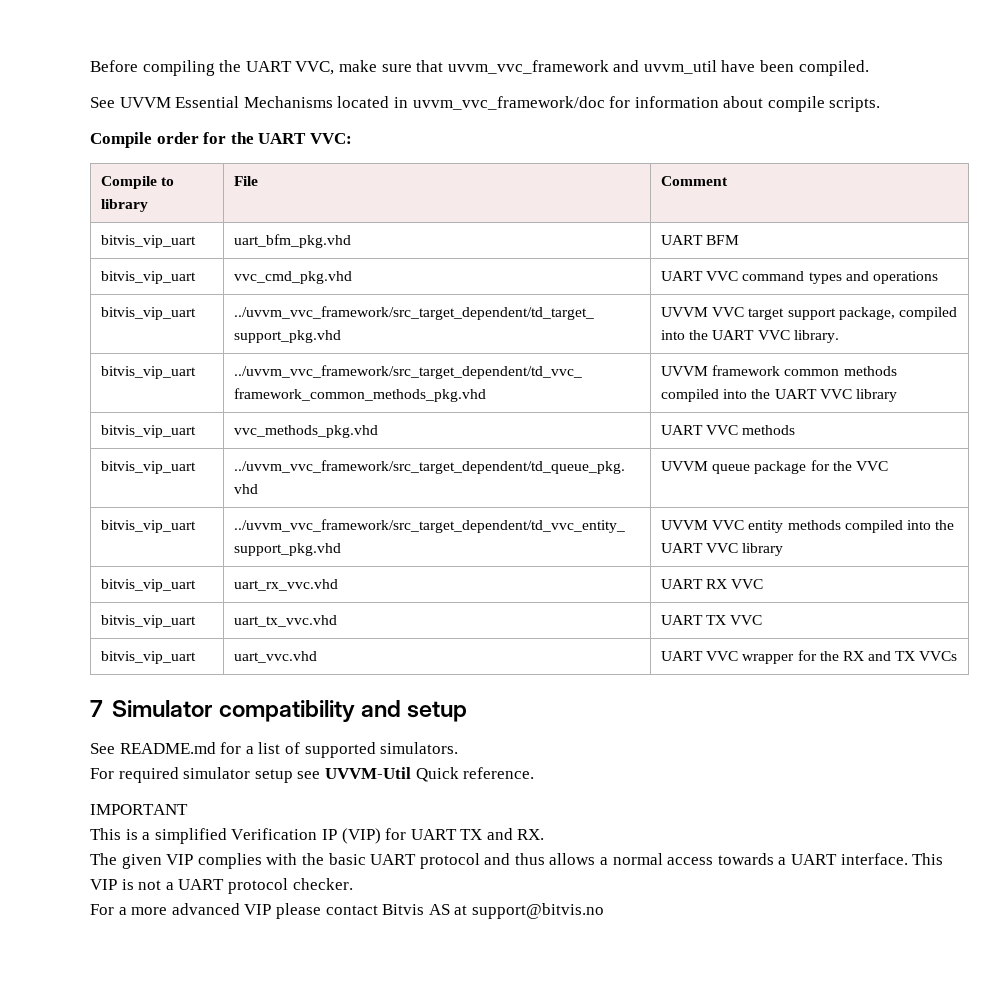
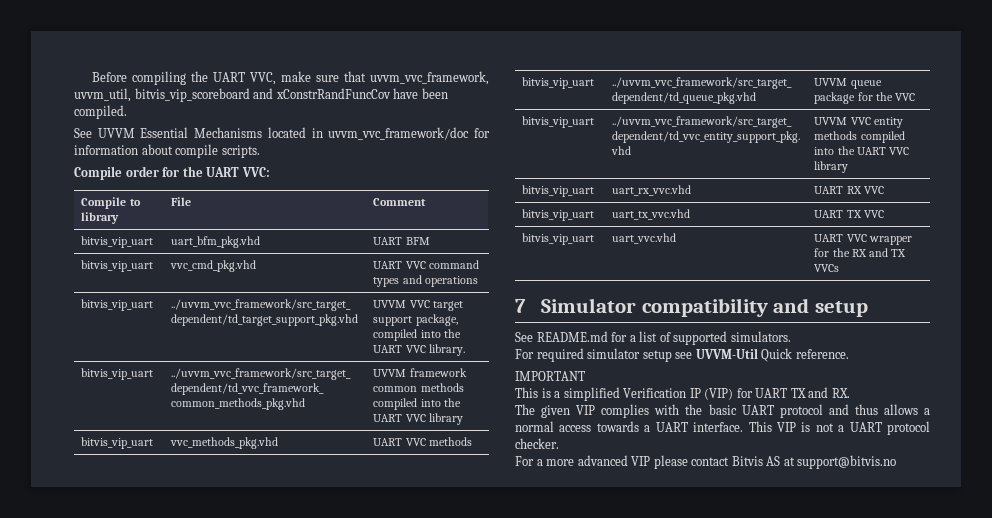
[447,60,717,74] uvvm_vvc_framework and uvvm_util -> [370,71,489,85] [74,88,391,102] uvvm_vvc_framework, uvvm_util, bitvis_vip_scoreboard and xConstrRandFuncCov

